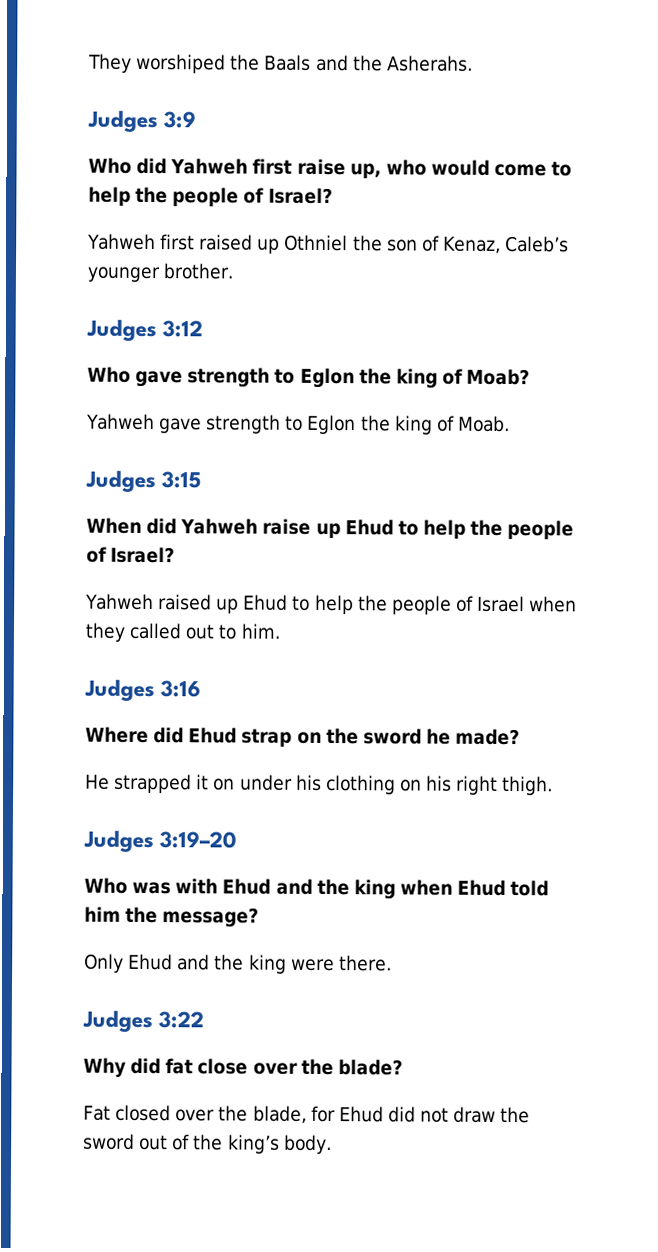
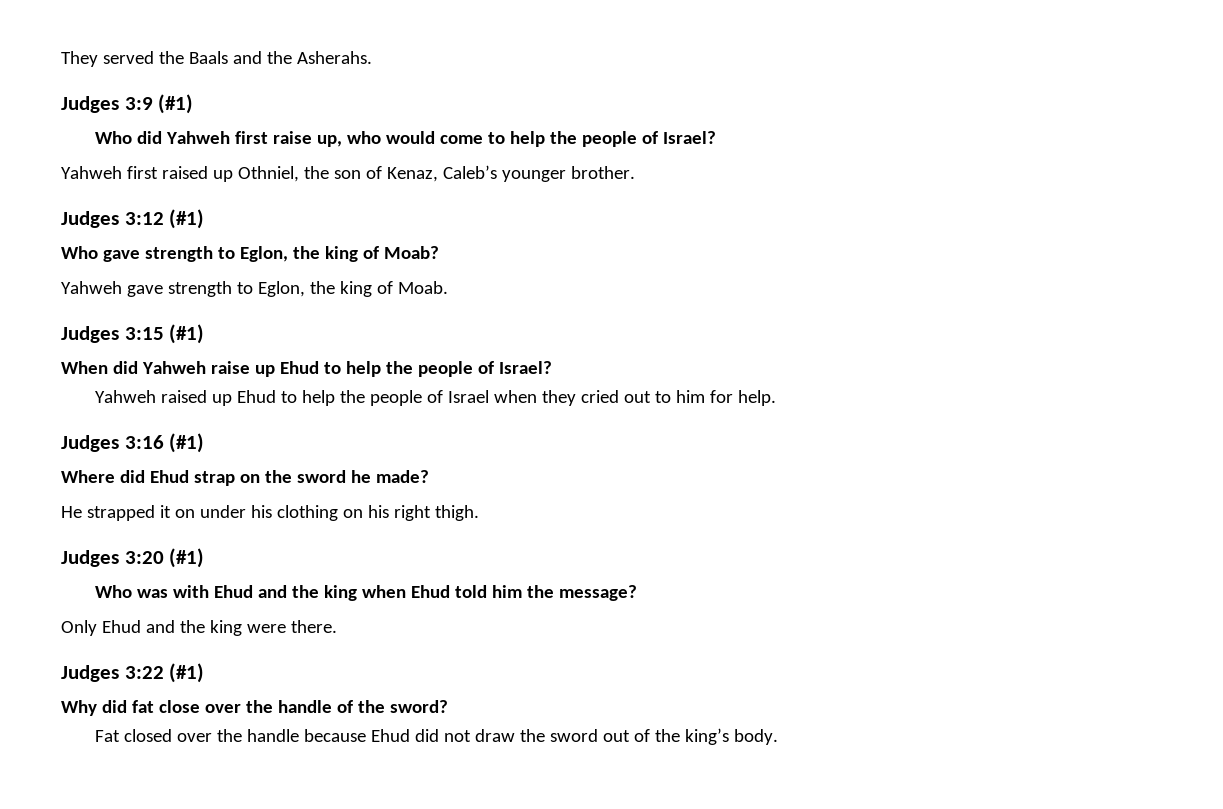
[136,53,227,74] worshiped -> [102,51,154,64] served
(197, 120) none -> [158,94,194,114] (#1)
[284,234,349,252] Othniel -> [237,166,299,182] Othniel,
(204, 329) none -> [169,209,205,229] (#1)
[299,367,355,389] Eglon -> [239,246,288,262] Eglon,
[307,414,357,435] Eglon -> [257,281,305,297] Eglon,
(202, 480) none -> [169,324,205,344] (#1)
[129,622,183,640] called -> [581,390,620,403] cried
[240,623,281,639] him. -> [675,390,776,406] him for help.
(202, 689) none -> [169,433,205,453] (#1)
[159,831,238,849] 3:19–20 -> [124,548,205,568] 3:20 (#1)
(205, 1020) none -> [169,663,205,683] (#1)
[337,1059,403,1076] blade? -> [277,700,448,713] handle of the sword?
[252,1105,336,1124] blade, for -> [247,729,367,742] handle because

